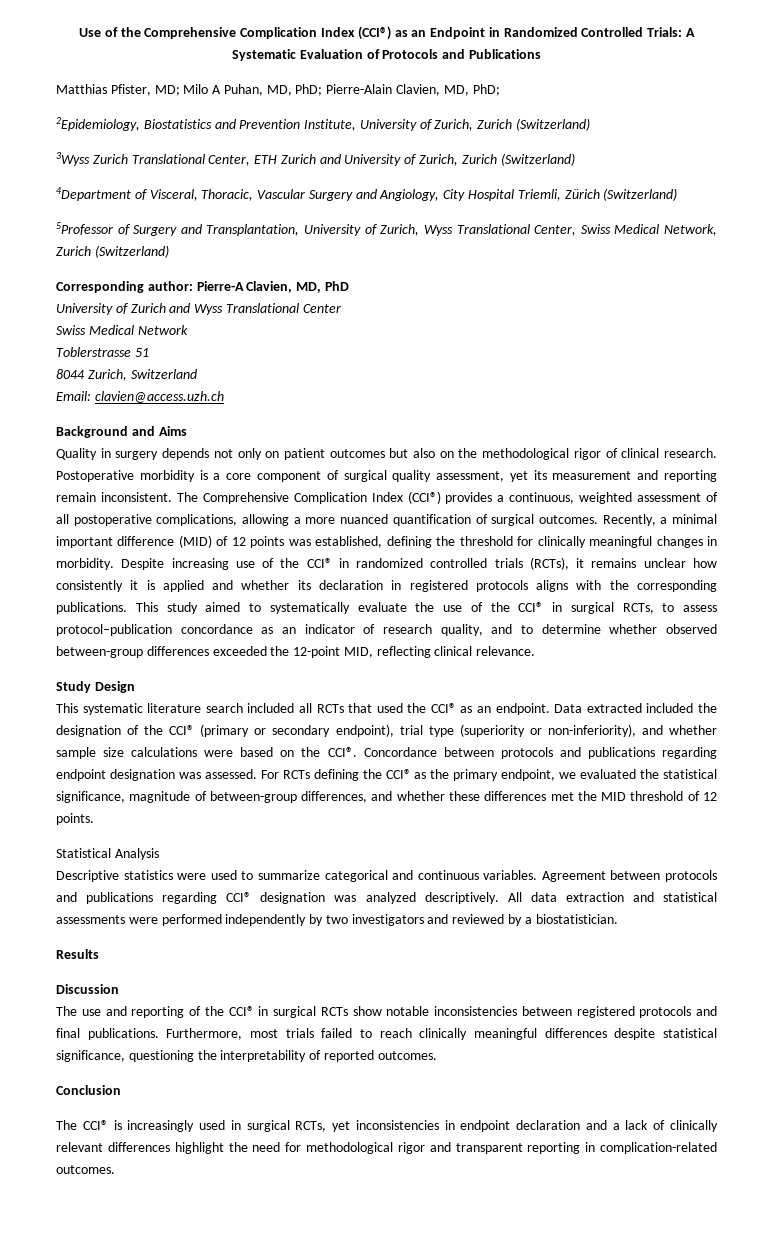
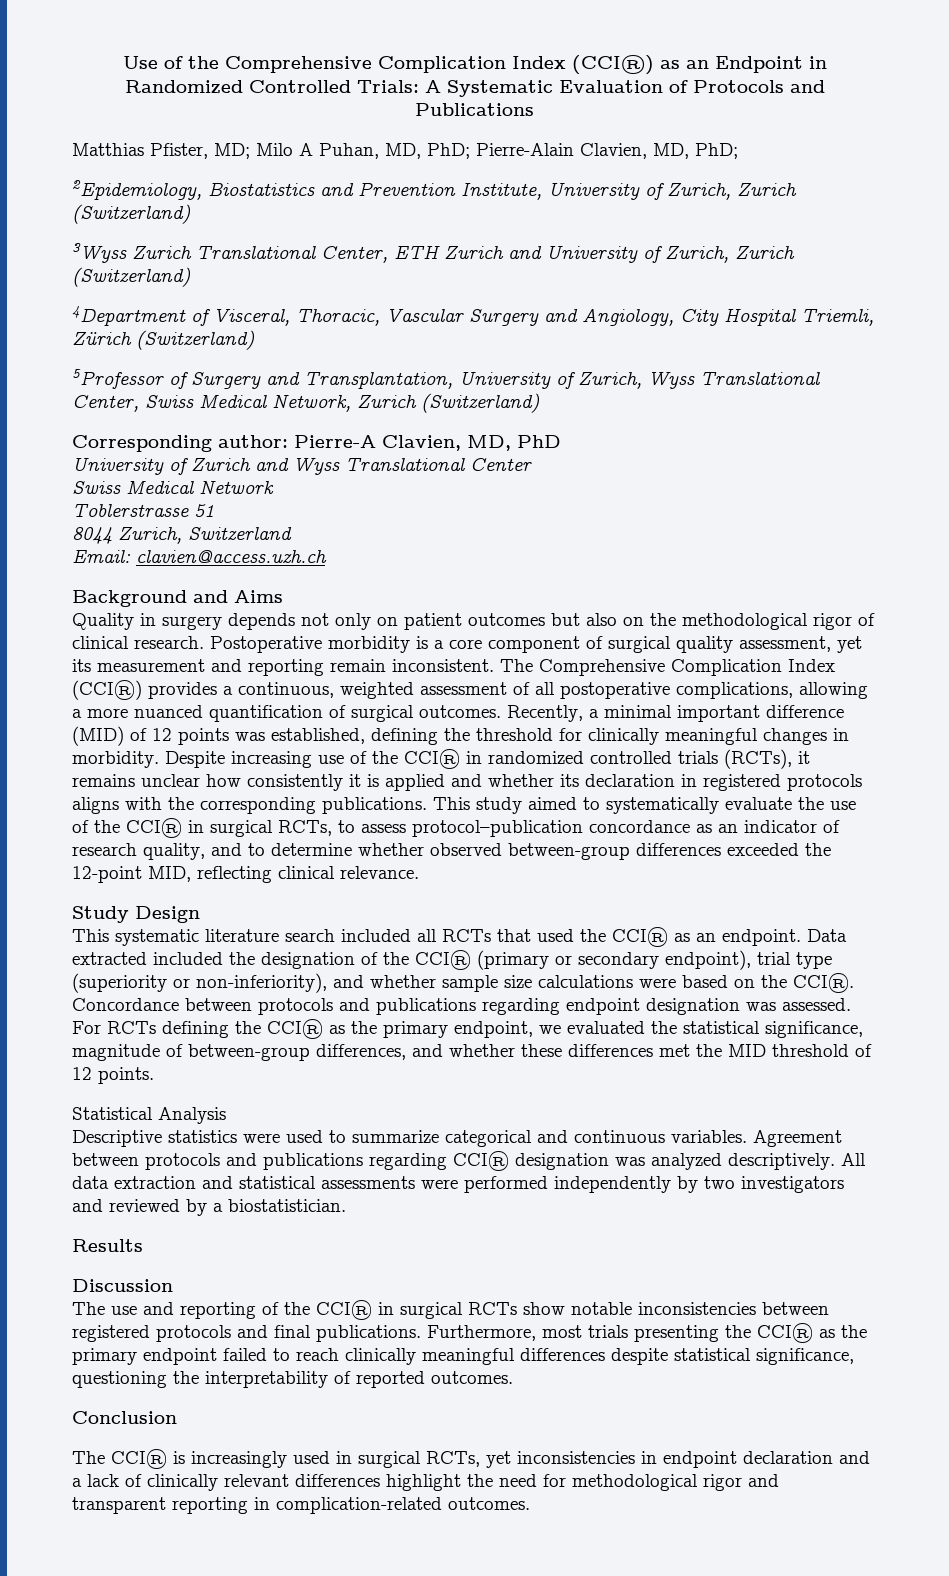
(314, 1033) none -> [634,1323,867,1343] [72,1348,217,1365] presenting the CCI® as the primary endpoint

